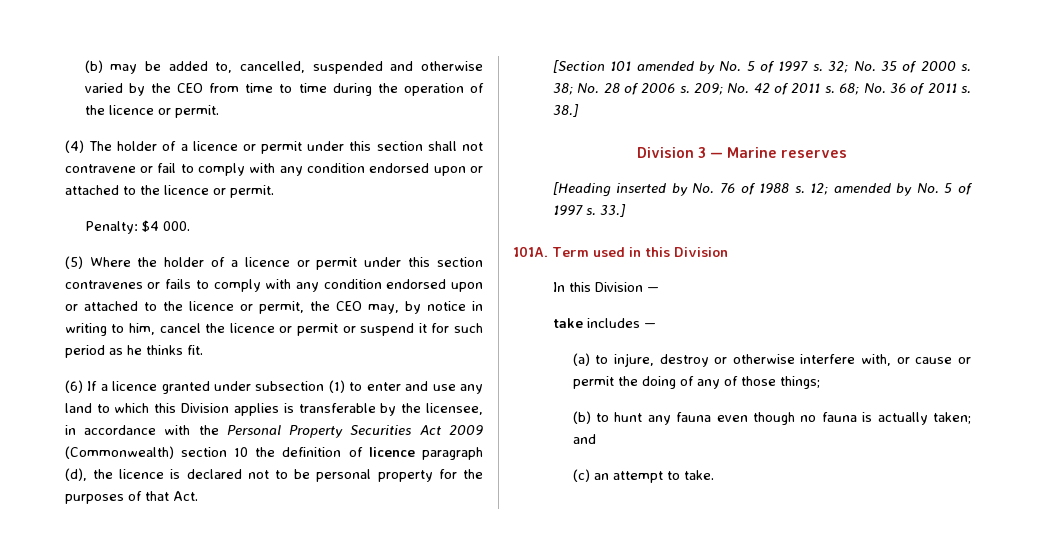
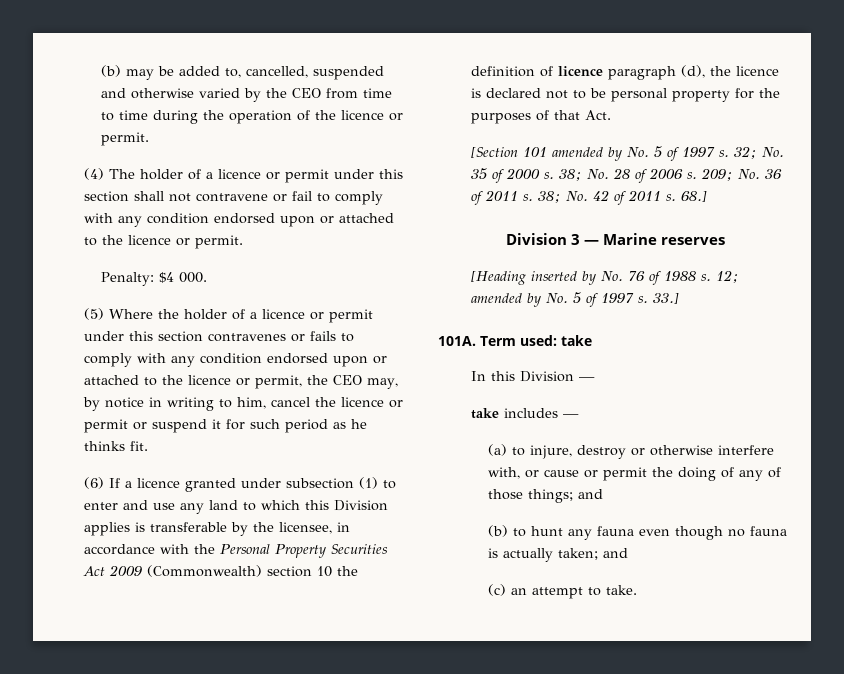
[753,83,972,95] [552,104,579,117] 42 of 2011 s. 68; No. 36 of 2011 s. 38.] -> [765,169,783,179] [471,190,708,205] 36 of 2011 s. 38; No. 42 of 2011 s. 68.]
[592,247,728,257] used in this Division -> [519,335,592,346] used: take
(820, 382) none -> [577,489,603,499] and

